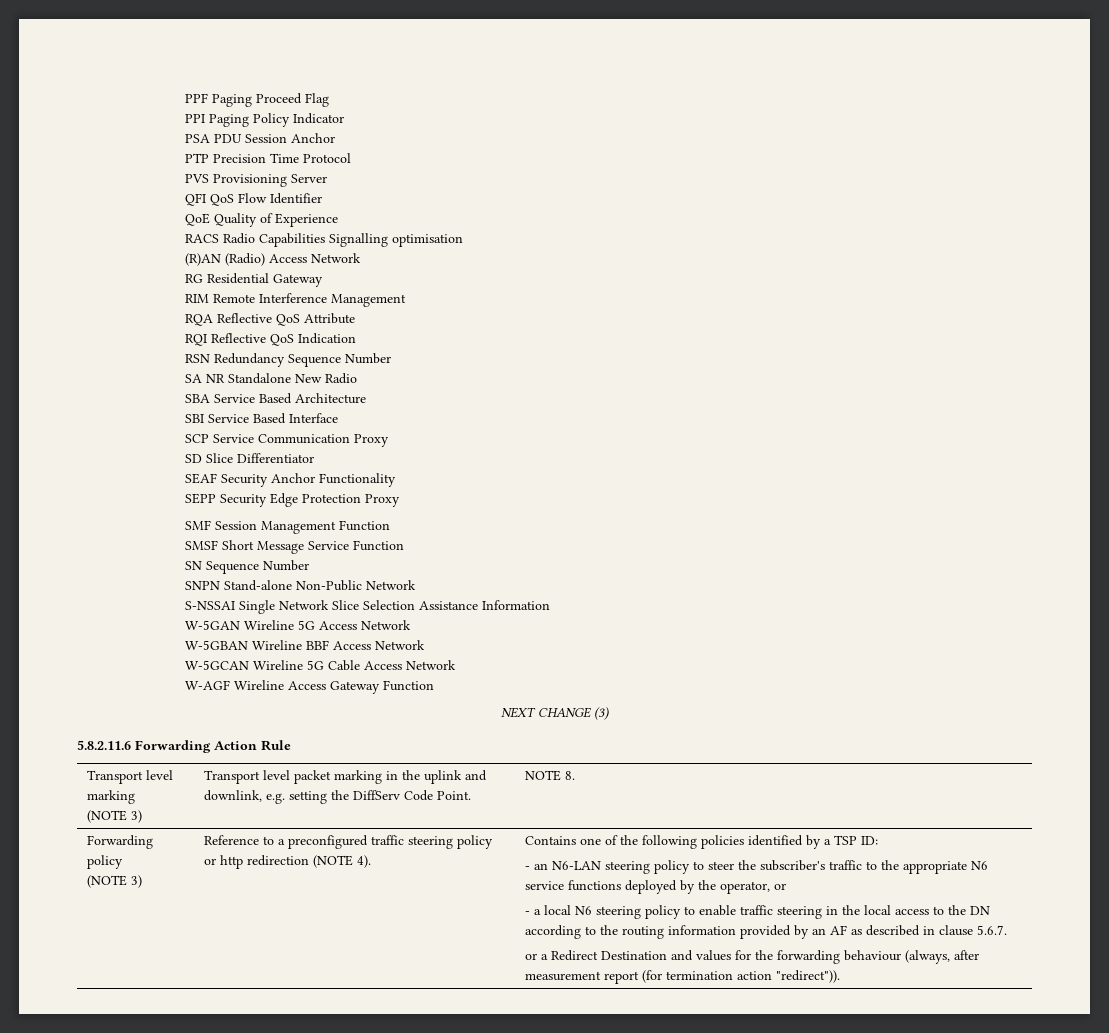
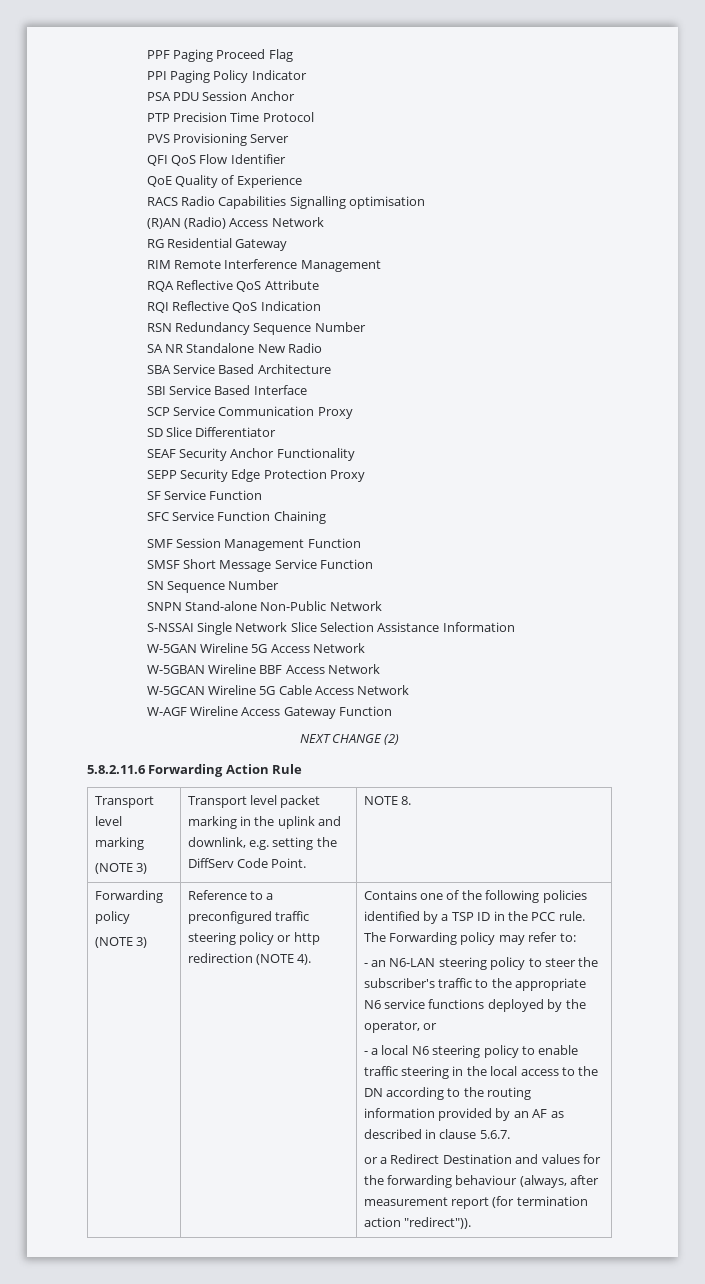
(401, 500) none -> [146,490,263,500] [146,511,326,524] // SF Service Function // SFC Service Function Chaining
[594,707,609,720] (3) -> [384,734,400,745] (2)
[860,836,878,845] ID: -> [477,911,585,921] [363,932,576,945] ID in the PCC rule. The Forwarding policy may refer to:

